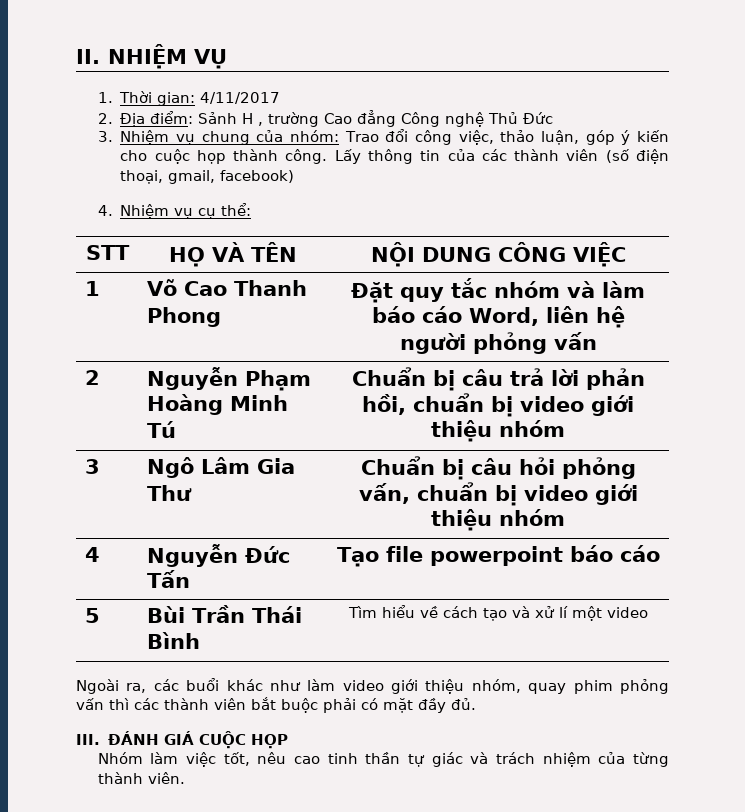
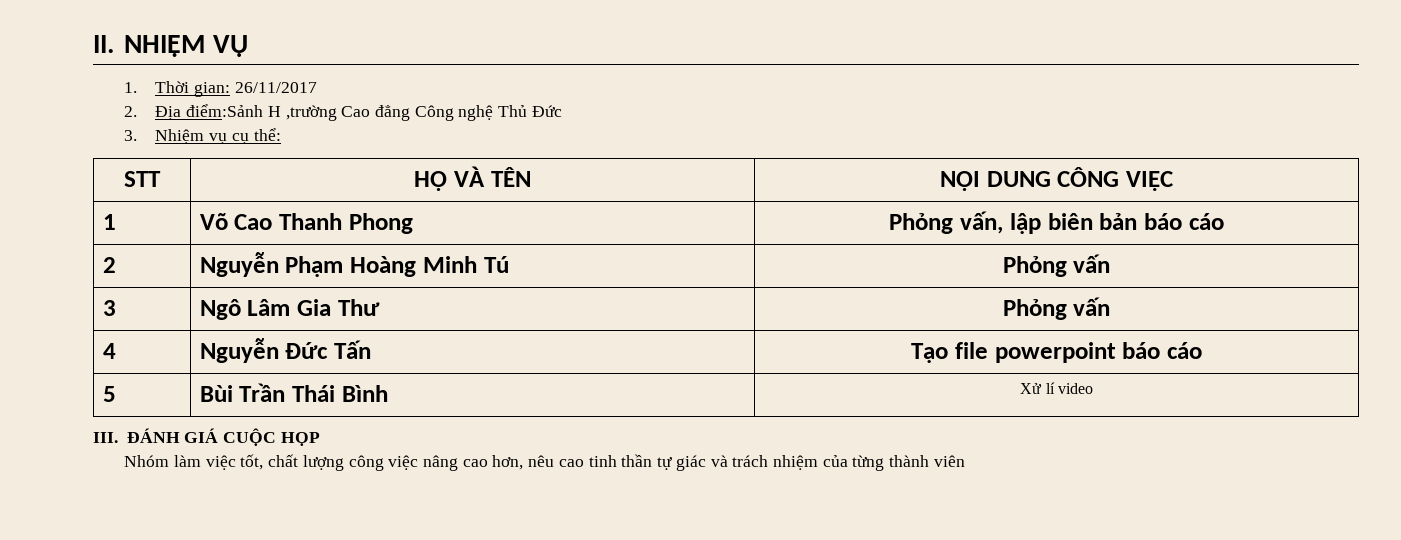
[200,92,281,104] 4/11/2017 -> [234,82,317,93] 26/11/2017
[150,111,320,127] điểm: Sảnh H , trường -> [186,104,337,121] điểm:Sảnh H ,trường
[201,129,669,145] [120,149,670,164] [120,170,295,184] [97,204,194,219] chung của nhóm: Trao đổi công việc, thảo luận, góp ý kiến cho cuộc họp thành công. Lấy thông tin của các thành viên (số điện thoại, gmail, facebook) // 4. Nhiệm vụ -> (228, 138) none
[351,278,645,303] [371,306,625,328] [399,332,597,354] Đặt quy tắc nhóm và làm báo cáo Word, liên hệ người phỏng vấn -> [889,211,1224,234] Phỏng vấn, lập biên bản báo cáo
[351,367,645,391] [362,393,634,417] [431,420,565,442] Chuẩn bị câu trả lời phản hồi, chuẩn bị video giới thiệu nhóm -> [1002,254,1111,277] Phỏng vấn
[360,456,636,480] [358,482,638,506] [431,509,565,531] Chuẩn bị câu hỏi phỏng vấn, chuẩn bị video giới thiệu nhóm -> [1002,297,1111,320] Phỏng vấn
[347,605,648,621] [76,678,669,694] [76,697,476,713] Tìm hiểu về cách tạo và xử lí một video // Ngoài ra, các buổi khác như làm video giới thiệu nhóm, quay phim phỏng vấn thì các thành viên bắt buộc phải có mặt đầy đủ. -> [1020,382,1093,394] Xử lí video
(250, 759) none -> [268,454,524,471] chất lượng công việc nâng cao hơn,
[147,772,185,784] viên. -> [933,455,965,467] viên

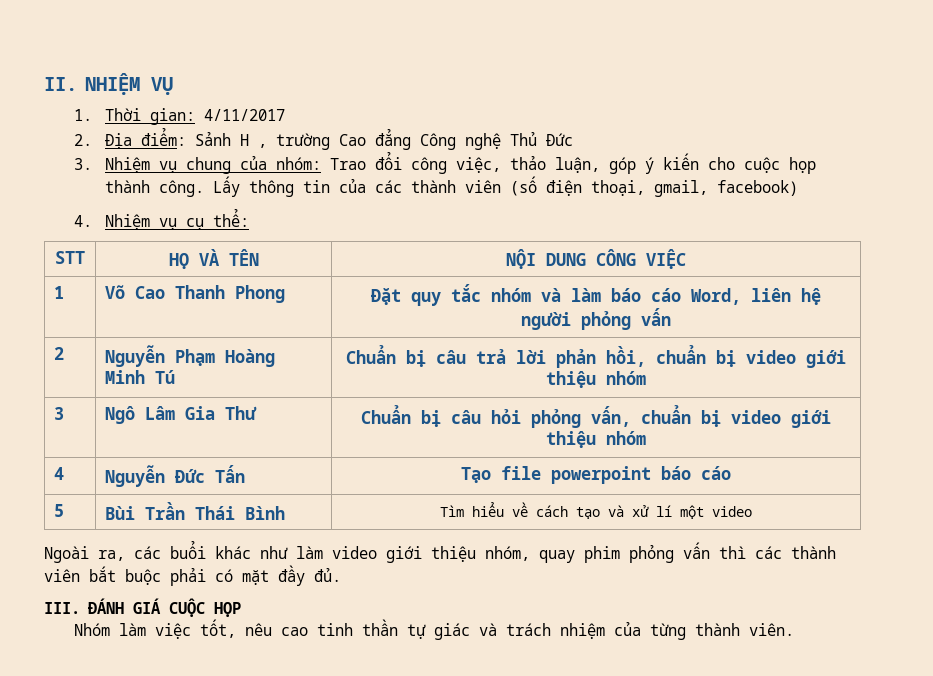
[234,82,317,93] 26/11/2017 -> [203,109,285,121] 4/11/2017
[186,104,337,121] điểm:Sảnh H ,trường -> [140,128,330,150] điểm: Sảnh H , trường
(228, 138) none -> [185,152,816,174] [104,176,798,197] [74,214,177,230] chung của nhóm: Trao đổi công việc, thảo luận, góp ý kiến cho cuộc họp thành công. Lấy thông tin của các thành viên (số điện thoại, gmail, facebook) // 4. Nhiệm vụ
[889,211,1224,234] Phỏng vấn, lập biên bản báo cáo -> [371,284,821,306] [521,308,671,330] Đặt quy tắc nhóm và làm báo cáo Word, liên hệ người phỏng vấn
[1002,254,1111,277] Phỏng vấn -> [346,345,846,368] [546,371,646,388] Chuẩn bị câu trả lời phản hồi, chuẩn bị video giới thiệu nhóm
[1002,297,1111,320] Phỏng vấn -> [361,405,831,428] [546,431,646,448] Chuẩn bị câu hỏi phỏng vấn, chuẩn bị video giới thiệu nhóm
[1020,382,1093,394] Xử lí video -> [440,502,752,519] [44,541,836,563] [44,565,341,586] Tìm hiểu về cách tạo và xử lí một video // Ngoài ra, các buổi khác như làm video giới thiệu nhóm, quay phim phỏng vấn thì các thành viên bắt buộc phải có mặt đầy đủ.
[268,454,524,471] chất lượng công việc nâng cao hơn, -> (237, 628) none
[933,455,965,467] viên -> [749,623,795,636] viên.

